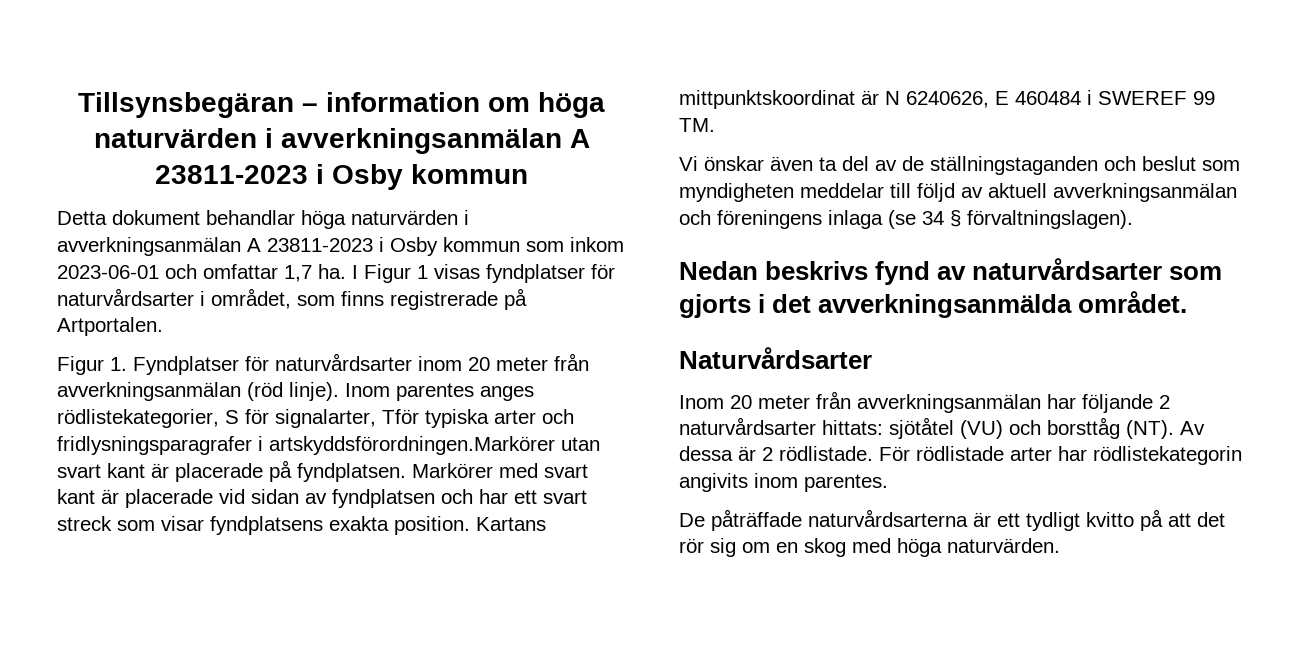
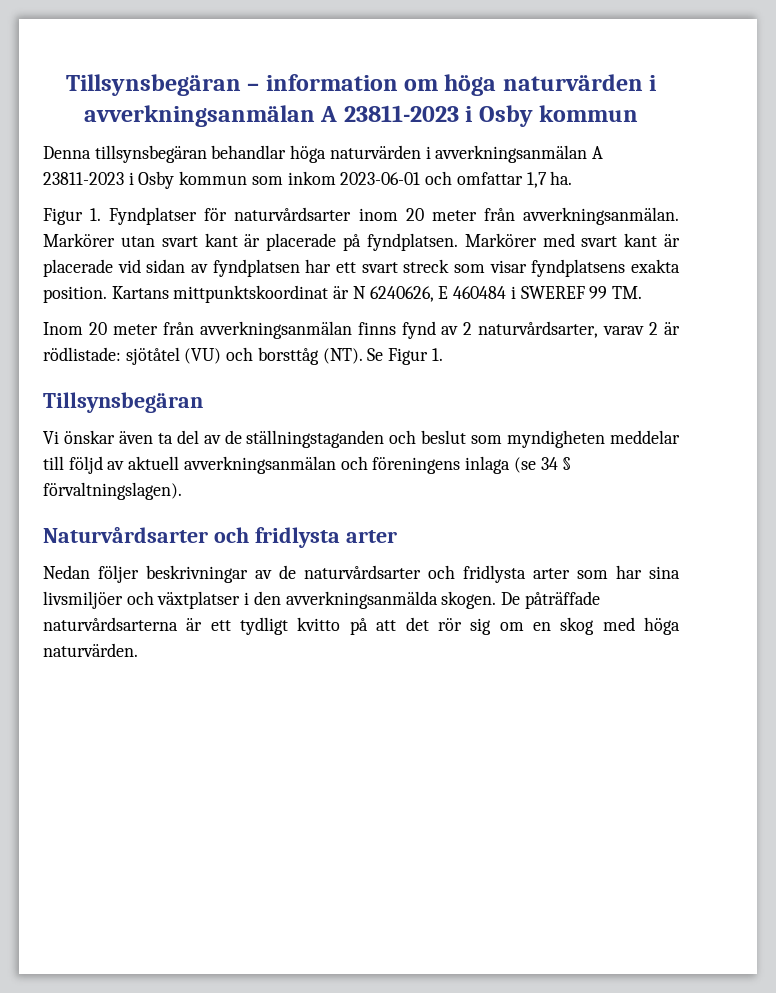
[57,210,200,225] Detta dokument -> [43,145,207,163] Denna tillsynsbegäran
[352,264,615,283] [57,288,527,310] [57,317,163,336] I Figur 1 visas fyndplatser för naturvårdsarter i området, som finns registrerade på Artportalen. -> (573, 178) none
[57,382,534,401] [57,409,574,428] [57,436,555,455] avverkningsanmälan (röd linje). Inom parentes anges rödlistekategorier, S för signalarter, Tför typiska arter och fridlysningsparagrafer i artskyddsförordningen.Markörer -> [522,207,679,225] [43,233,115,247] avverkningsanmälan. Markörer
[441,489,473,504] och -> (300, 268) none
(715, 125) none -> [43,321,680,339] [43,347,443,365] [43,392,203,413] // Inom 20 meter från avverkningsanmälan finns fynd av 2 naturvårdsarter, varav 2 är rödlistade: sjötåtel (VU) och borsttåg (NT). Se Figur 1. // Tillsynsbegäran
[679,258,1223,285] [679,291,1188,318] [679,347,872,369] [679,391,1170,413] [679,417,1205,439] [679,446,1242,465] [679,473,888,492] Nedan beskrivs fynd av naturvårdsarter som gjorts i det avverkningsanmälda området. // Naturvårdsarter // Inom 20 meter från avverkningsanmälan har följande 2 naturvårdsarter hittats: sjötåtel (VU) och borsttåg (NT). Av dessa är 2 rödlistade. För rödlistade arter har rödlistekategorin angivits inom parentes. // -> [43,526,397,548] [43,565,680,583] [43,591,497,609] Naturvårdsarter och fridlysta arter // Nedan följer beskrivningar av de naturvårdsarter och fridlysta arter som har sina livsmiljöer och växtplatser i den avverkningsanmälda skogen.

